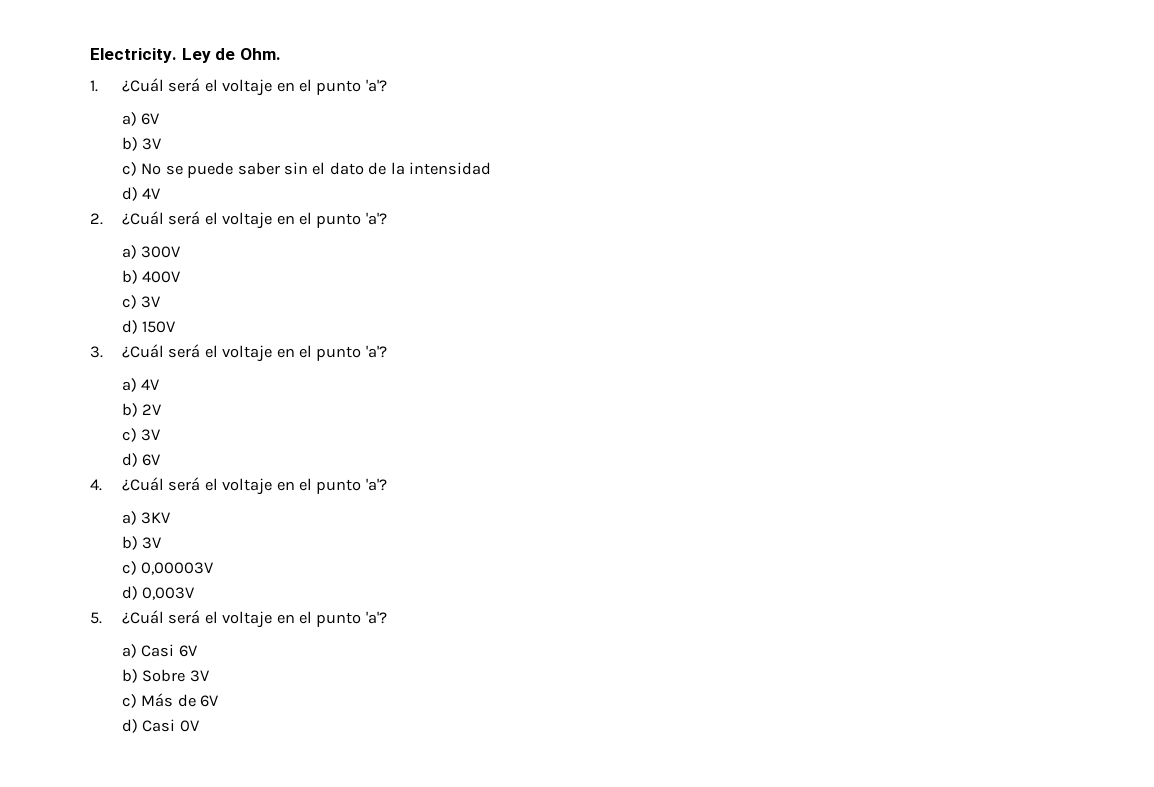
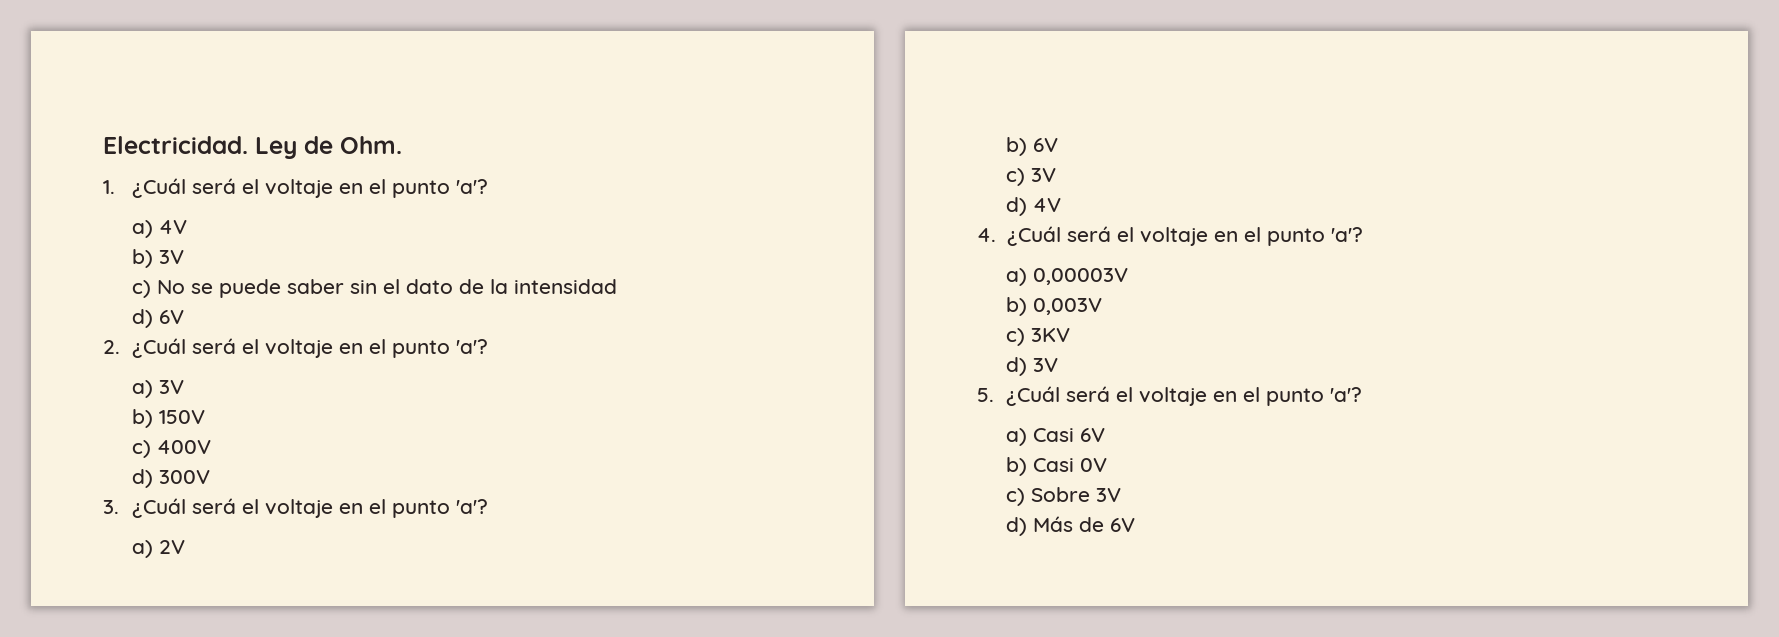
[90,48,177,63] Electricity. -> [103,136,248,154] Electricidad.
[141,113,160,125] 6V -> [158,220,187,234] 4V
(492, 168) none -> [131,309,184,328] [103,338,488,358] [131,380,184,398] [131,409,205,428] [131,440,211,458] [131,469,210,488] [103,498,488,518] [131,540,185,558] [1005,137,1058,156] [1005,168,1056,186] // d) 6V // 2. ¿Cuál será el voltaje en el punto 'a'? // a) 3V // b) 150V // c) 400V // d) 300V // 3. ¿Cuál será el voltaje en el punto 'a'? // a) 2V // b) 6V // c) 3V
[90,211,387,229] [121,245,181,259] [121,270,181,284] [121,295,161,309] [121,320,176,334] [90,344,387,362] [121,378,160,392] [121,403,162,417] [121,428,161,442] [121,453,161,467] [90,477,387,495] [121,511,171,525] [121,536,162,550] [121,561,214,575] [121,586,195,600] 2. ¿Cuál será el voltaje en el punto 'a'? // a) 300V // b) 400V // c) 3V // d) 150V // 3. ¿Cuál será el voltaje en el punto 'a'? // a) 4V // b) 2V // c) 3V // d) 6V // 4. ¿Cuál será el voltaje en el punto 'a'? // a) 3KV // b) 3V // c) 0,00003V // d) 0,003V -> [977,226,1363,246] [1005,268,1128,286] [1005,297,1102,316] [1005,328,1070,346] [1005,357,1058,376] 4. ¿Cuál será el voltaje en el punto 'a'? // a) 0,00003V // b) 0,003V // c) 3KV // d) 3V
(138, 676) none -> [1032,458,1107,472] [1005,488,1025,506] Casi 0V // c)
[121,694,137,708] c) -> [1005,517,1027,536] d)
[121,719,199,733] // d) Casi 0V -> (1135, 525) none

